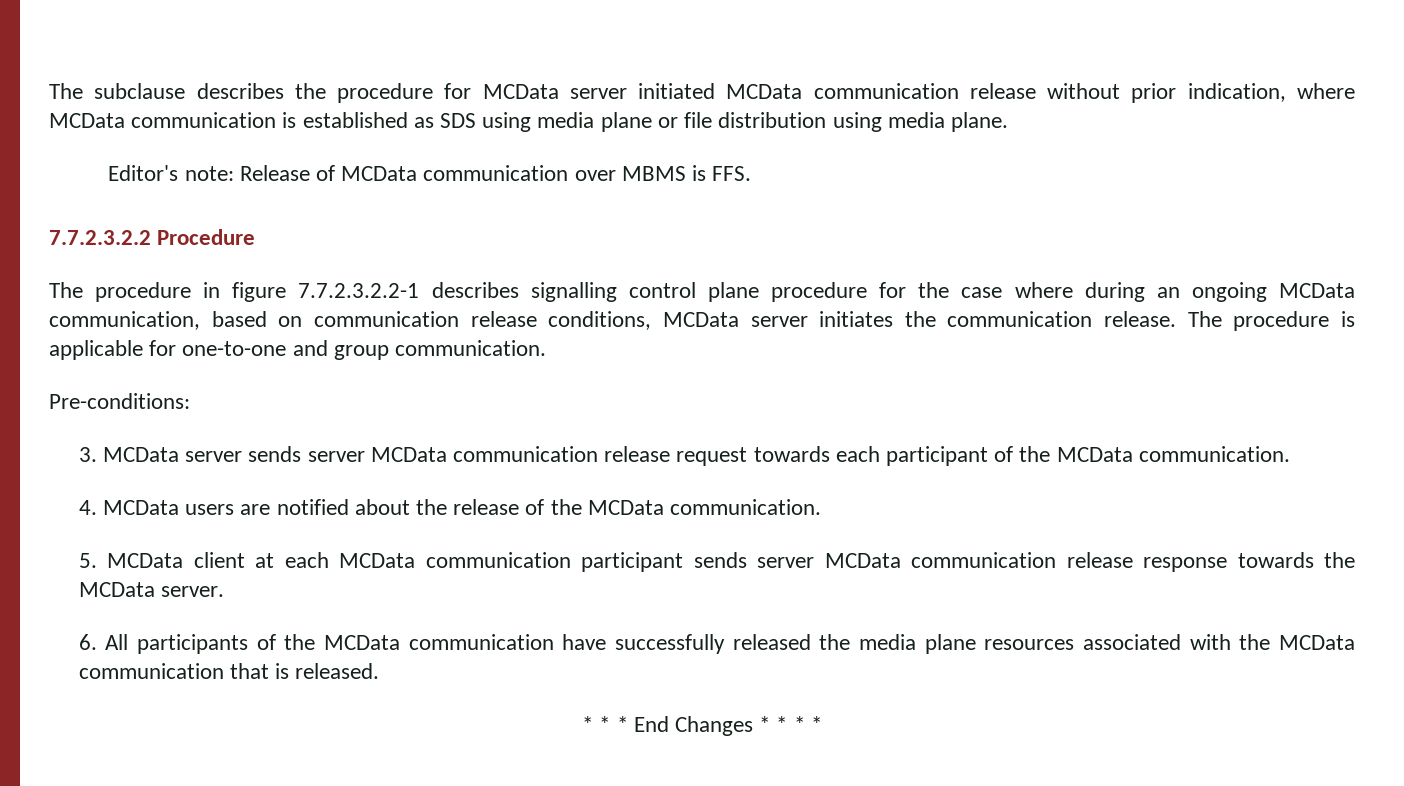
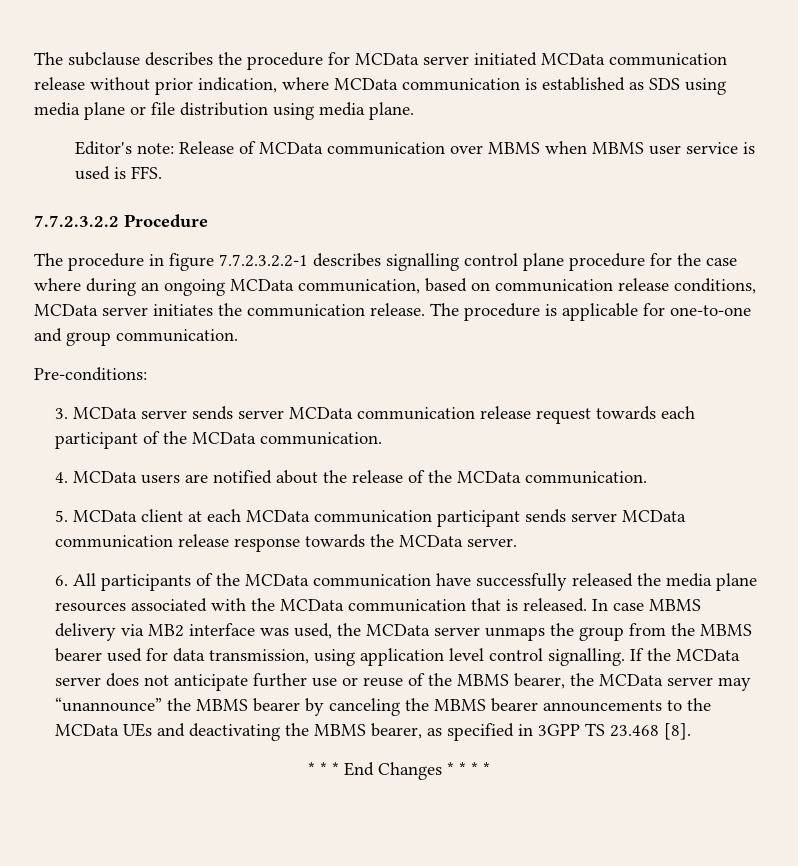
(686, 173) none -> [545,141,756,155] [75,166,111,180] when MBMS user service is used
(380, 671) none -> [591,599,701,611] [54,623,752,641] [54,648,740,666] [54,673,751,691] [54,697,711,716] [54,723,691,741] In case MBMS delivery via MB2 interface was used, the MCData server unmaps the group from the MBMS bearer used for data transmission, using application level control signalling. If the MCData server does not anticipate further use or reuse of the MBMS bearer, the MCData server may “unannounce” the MBMS bearer by canceling the MBMS bearer announcements to the MCData UEs and deactivating the MBMS bearer, as specified in 3GPP TS 23.468 [8].

